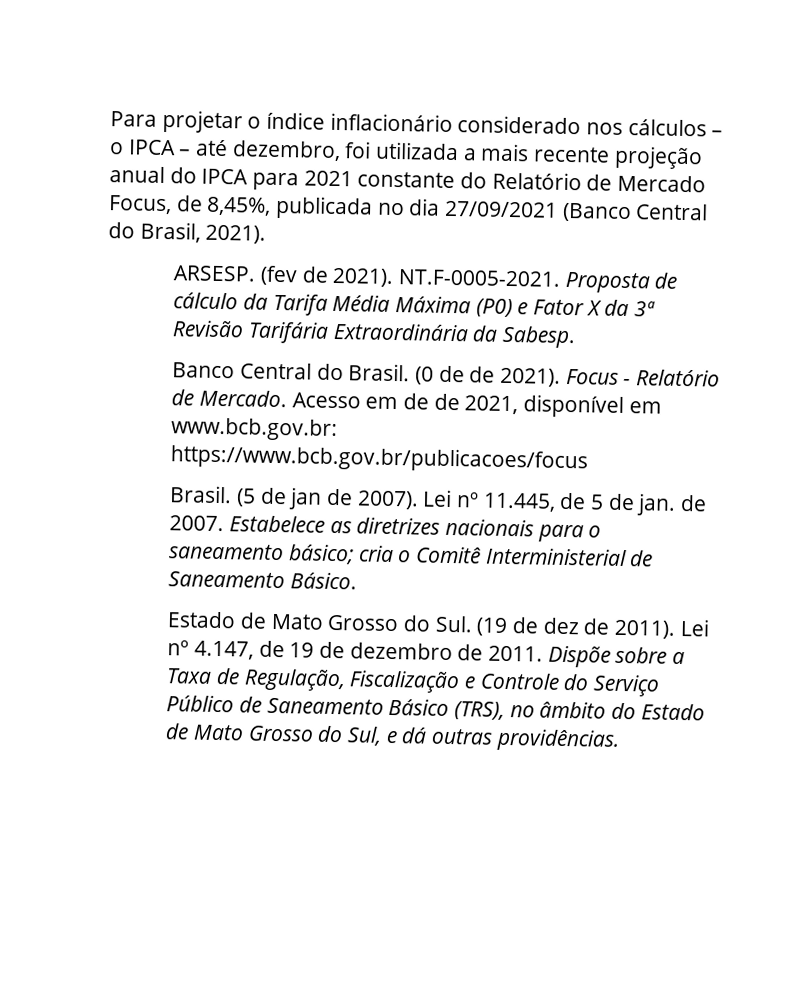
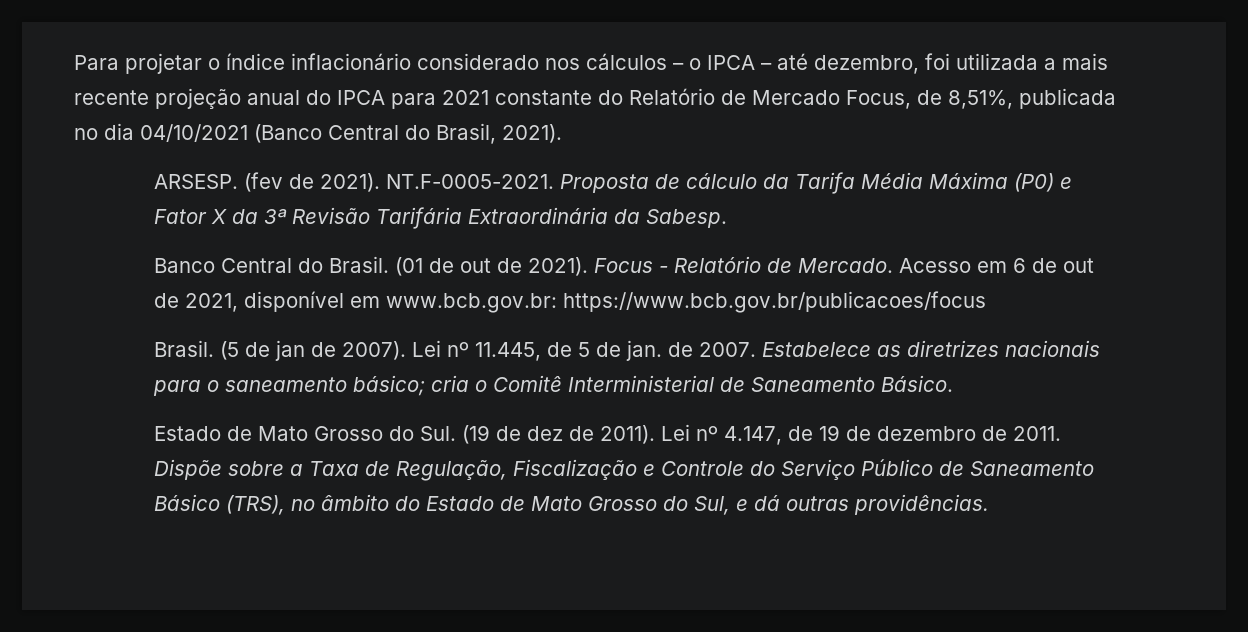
[206,196,272,216] 8,45%, -> [948,90,1013,109] 8,51%,
[444,200,559,218] 27/09/2021 -> [140,124,248,142] 04/10/2021
[415,365,465,385] (0 de -> [395,257,492,276] (01 de out
[403,393,430,410] de -> [1013,258,1095,273] 6 de out

